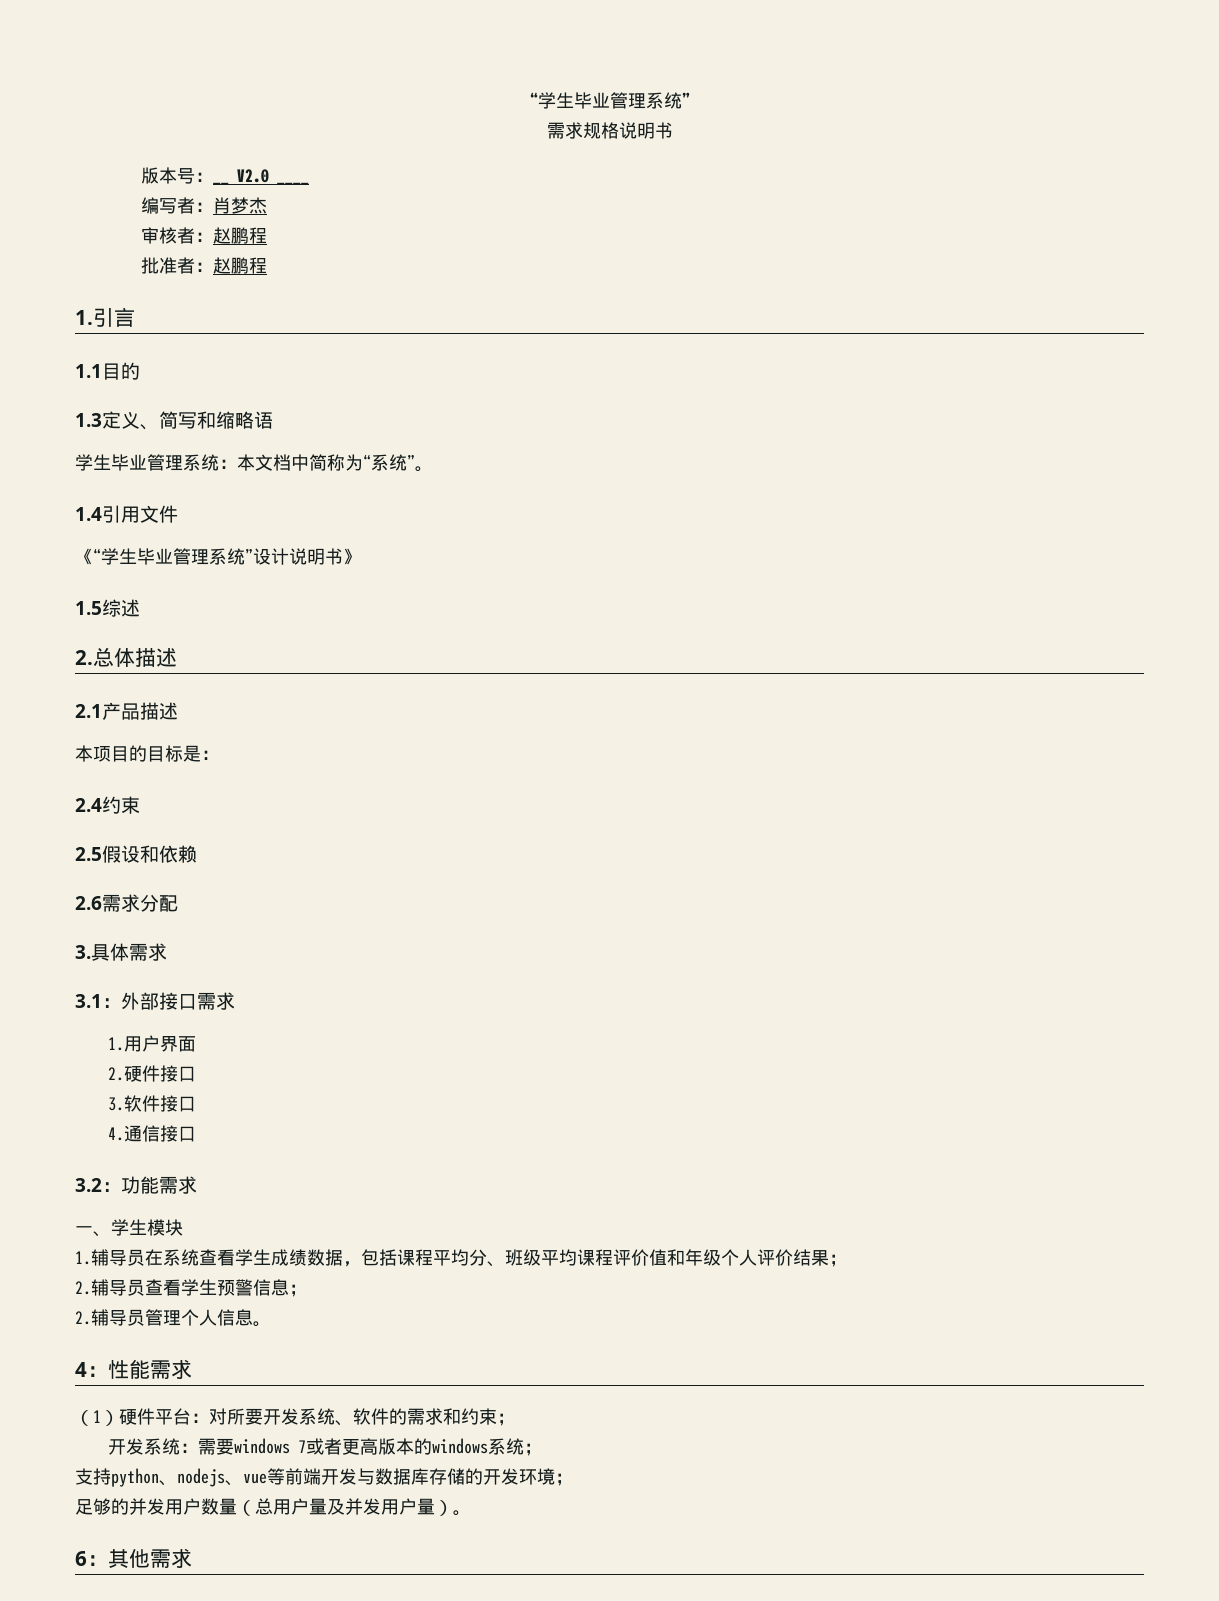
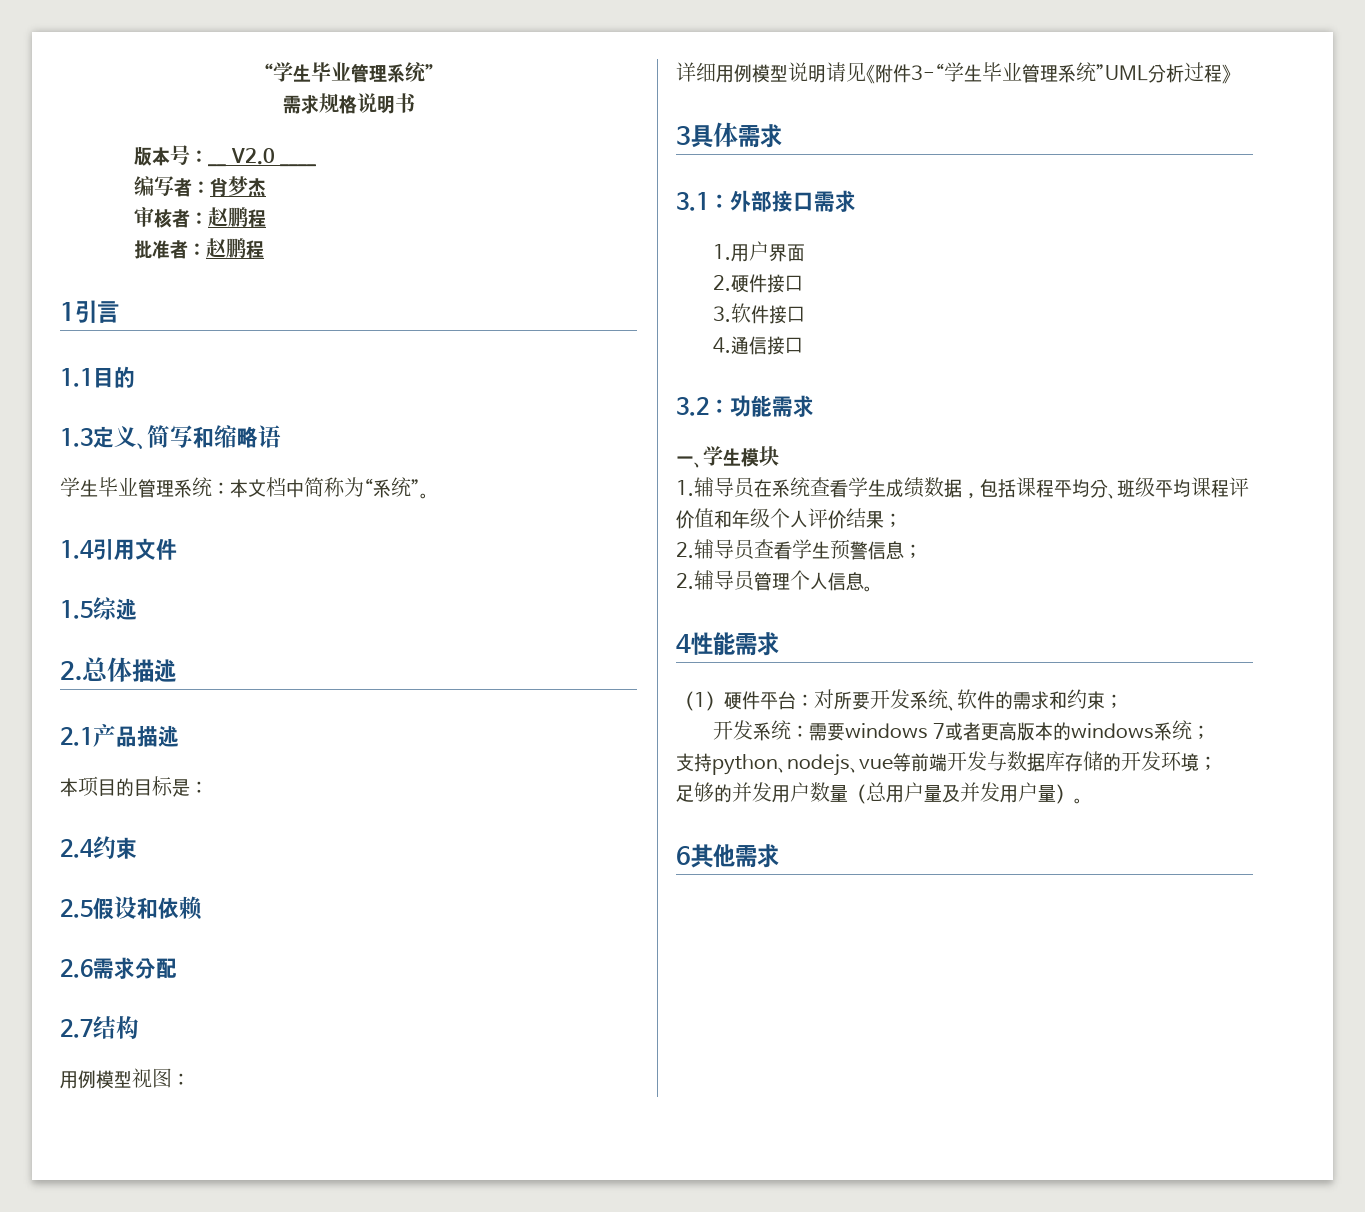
[75,310,93,325] 1. -> [60,302,75,321] 1
[75,548,361,565] // 《“学生毕业管理系统”设计说明书》 -> (177, 549) none
[75,945,91,959] 3. -> [60,1016,139,1039] [60,1068,190,1089] [676,62,1231,84] [676,126,691,145] 2.7结构 // 用例模型视图： // 详细用例模型说明请见《附件3-“学生毕业管理系统”UML分析过程》 // 3
[87,1366,108,1377] ： -> (691, 643) none
[87,1555,108,1566] ： -> (691, 855) none

